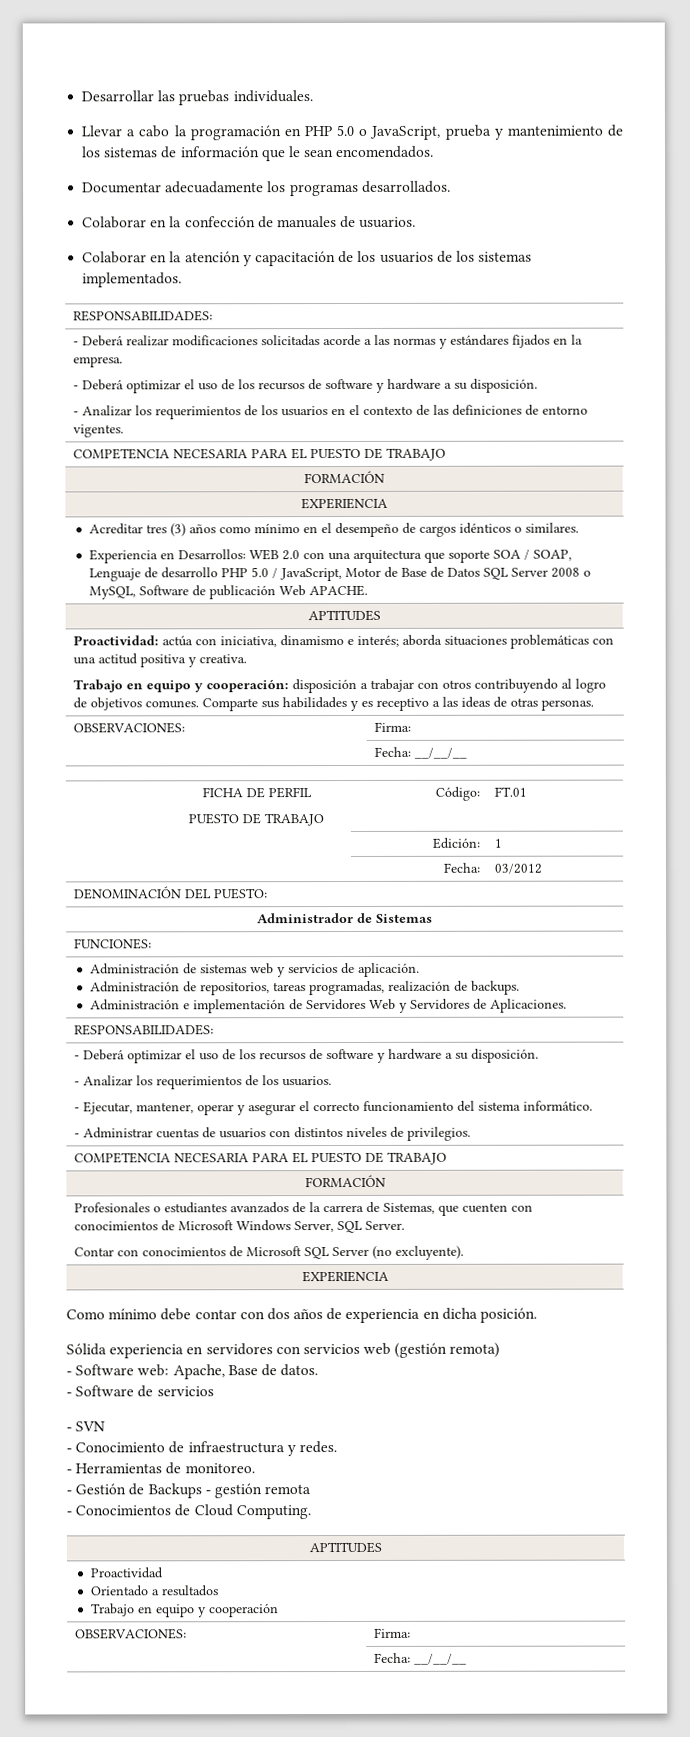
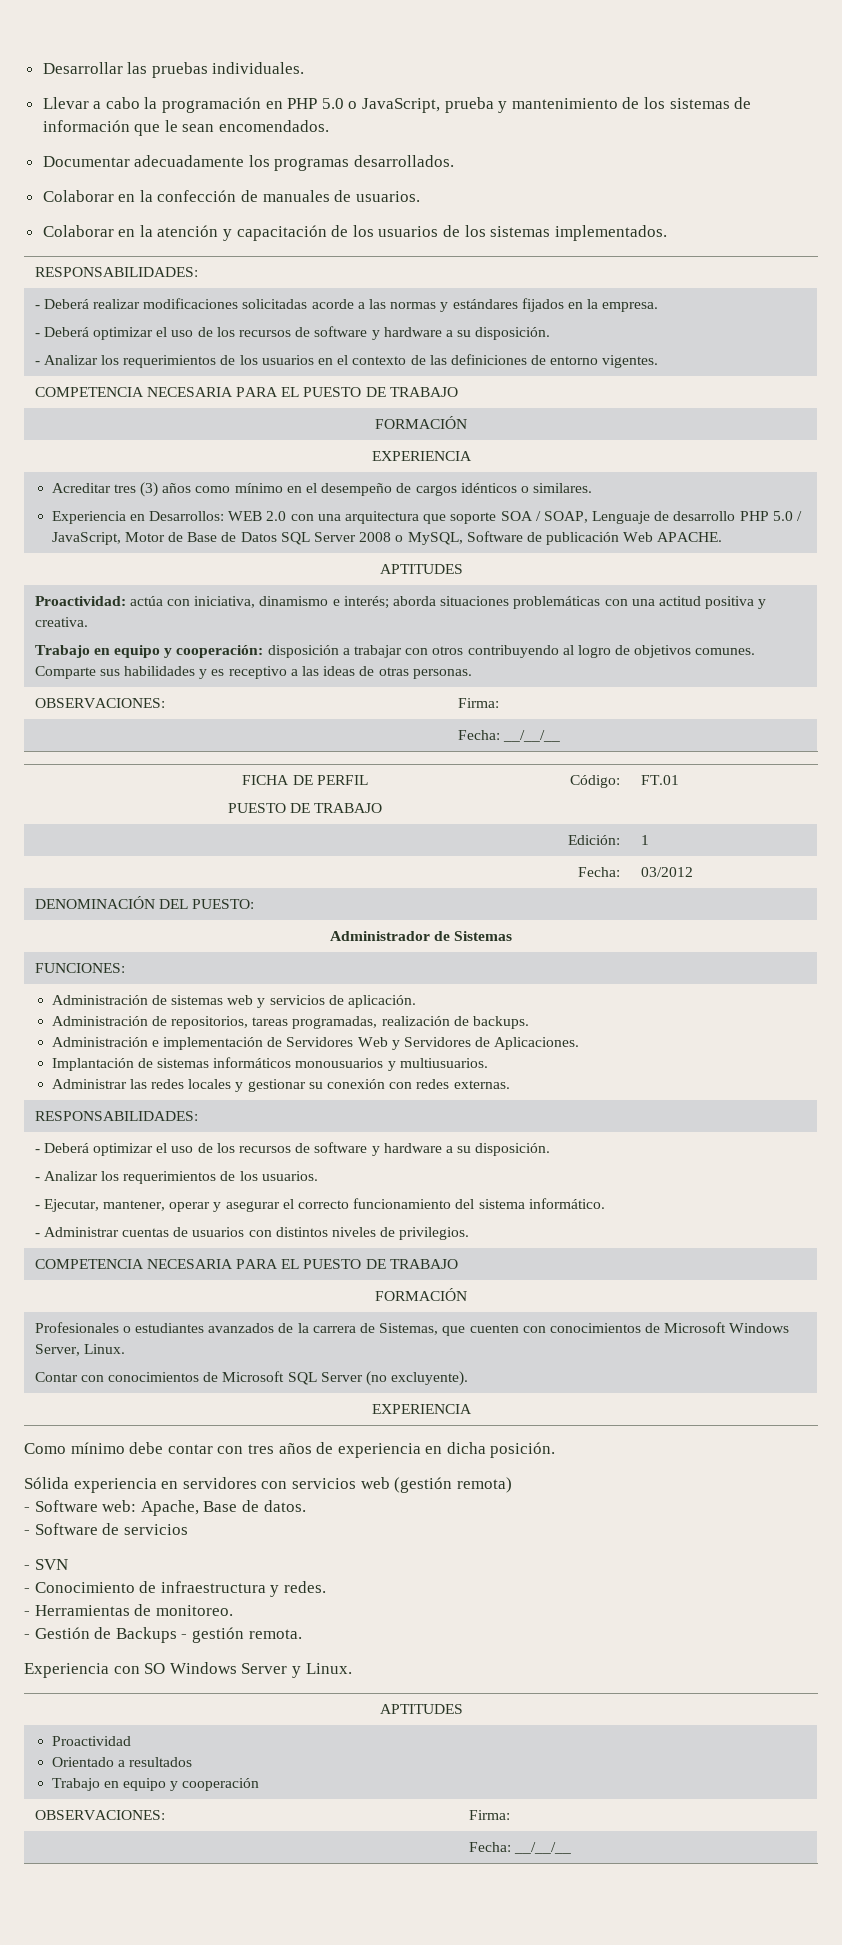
(567, 1005) none -> [51,1057,488,1071] [51,1079,510,1092] // Implantación de sistemas informáticos monousuarios y multiusuarios. // Administrar las redes locales y gestionar su conexión con redes externas.
[337,1220,406,1234] SQL Server. -> [83,1344,125,1354] Linux.
[266,1308,290,1321] dos -> [247,1444,274,1454] tres
[264,1484,312,1495] [66,1504,311,1520] remota // - Conocimientos de Cloud Computing. -> [248,1629,302,1639] [24,1662,352,1678] remota. // Experiencia con SO Windows Server y Linux.

